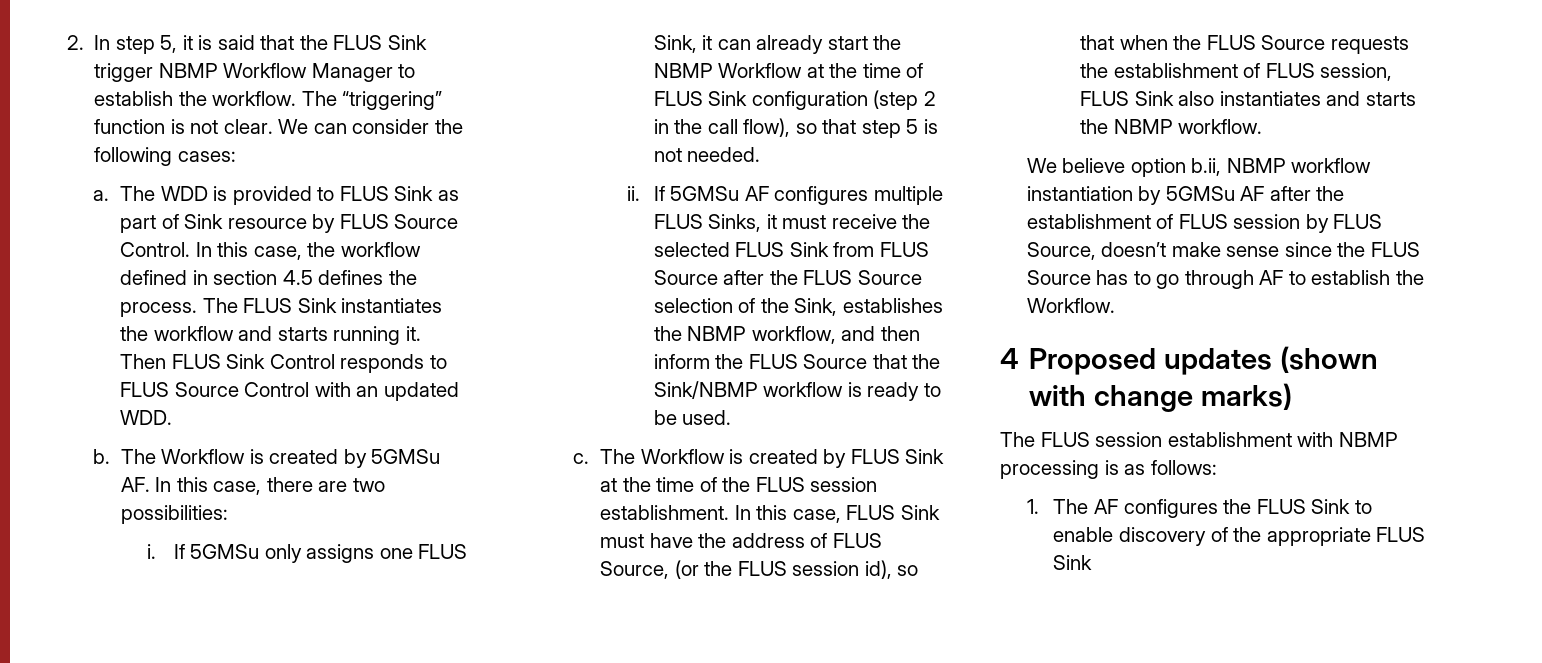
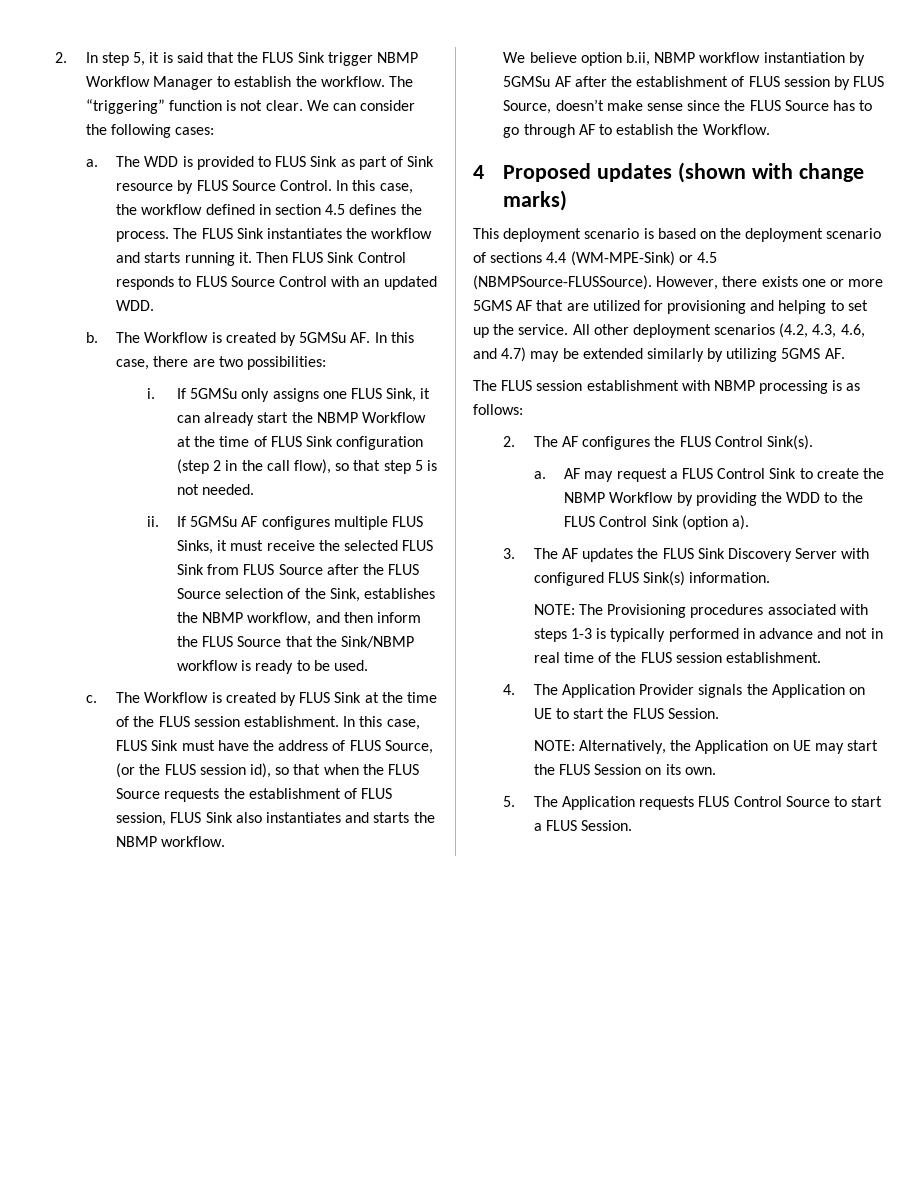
(1292, 396) none -> [473,228,882,242] [473,251,717,266] [473,275,884,290] [473,300,868,314] [473,323,865,338] [473,347,845,362] // This deployment scenario is based on the deployment scenario of sections 4.4 (WM-MPE-Sink) or 4.5 (NBMPSource-FLUSSource). However, there exists one or more 5GMS AF that are utilized for provisioning and helping to set up the service. All other deployment scenarios (4.2, 4.3, 4.6, and 4.7) may be extended similarly by utilizing 5GMS AF.
[1026,499,1039,514] 1. -> [503,436,516,447] 2.
[1311,499,1372,514] [1053,527,1426,546] [1053,555,1093,570] Sink to enable discovery of the appropriate FLUS Sink -> [714,435,813,450] [533,468,884,482] [564,492,863,506] [564,515,749,530] [503,548,870,562] [533,571,771,586] [533,604,868,618] [533,628,883,642] [533,652,821,663] [503,684,865,698] [533,708,719,719] [533,740,879,754] [533,764,716,775] [503,796,883,810] [533,820,633,831] Control Sink(s). // a. AF may request a FLUS Control Sink to create the NBMP Workflow by providing the WDD to the FLUS Control Sink (option a). // 3. The AF updates the FLUS Sink Discovery Server with configured FLUS Sink(s) information. // NOTE: The Provisioning procedures associated with steps 1-3 is typically performed in advance and not in real time of the FLUS session establishment. // 4. The Application Provider signals the Application on UE to start the FLUS Session. // NOTE: Alternatively, the Application on UE may start the FLUS Session on its own. // 5. The Application requests FLUS Control Source to start a FLUS Session.

